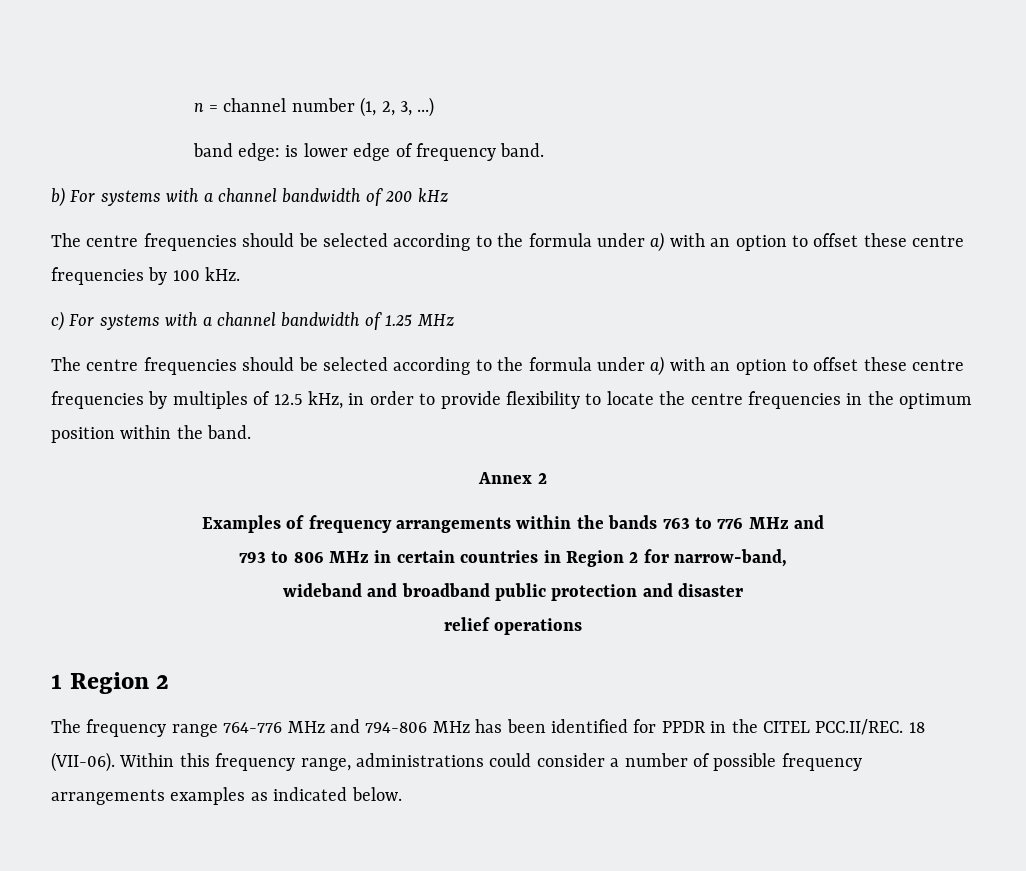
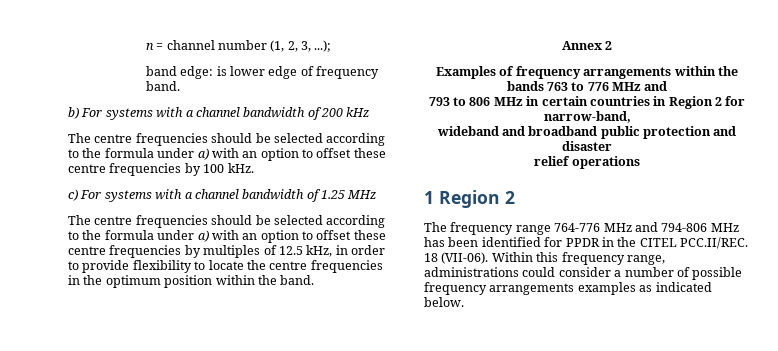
[417,97,435,117] ...) -> [314,40,332,52] ...);

